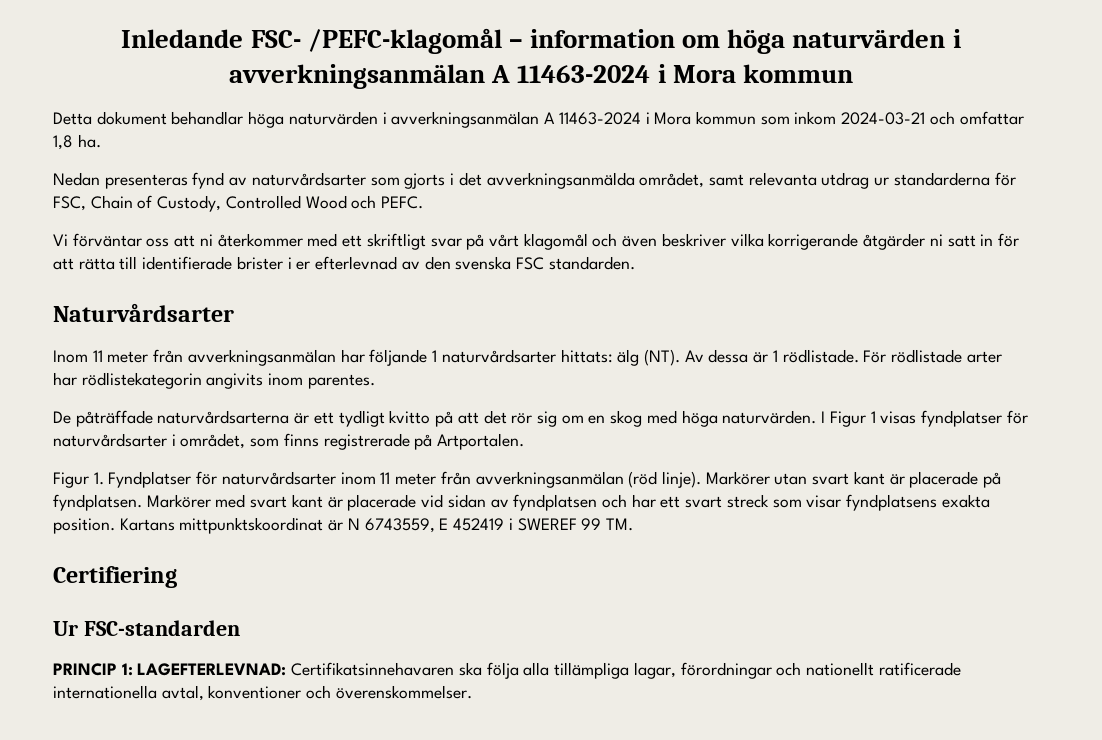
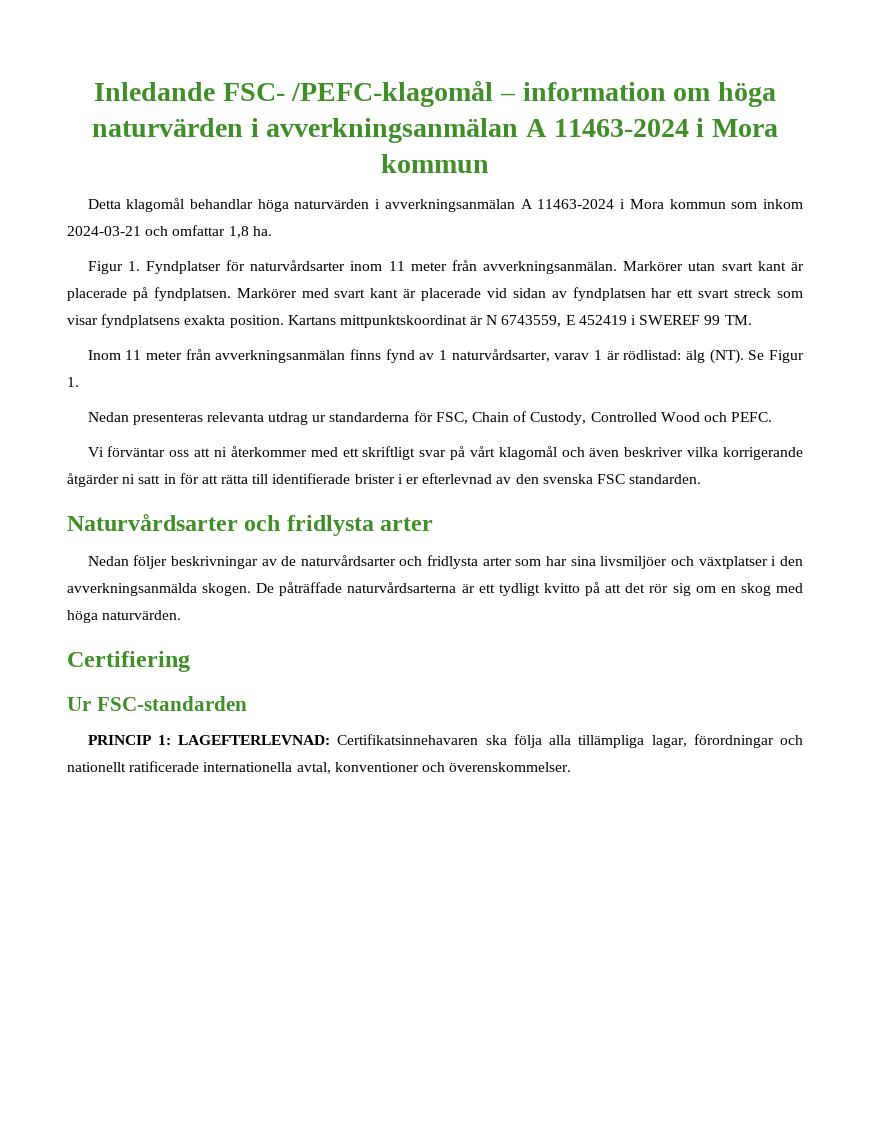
[96,111,167,125] dokument -> [126,198,185,212] klagomål
[53,172,744,189] Nedan presenteras fynd av naturvårdsarter som gjorts i det avverkningsanmälda området, samt -> [87,260,805,274] [67,287,803,301] [67,314,752,328] [87,349,804,364] [67,377,79,387] [87,412,203,425] Figur 1. Fyndplatser för naturvårdsarter inom 11 meter från avverkningsanmälan. Markörer utan svart kant är placerade på fyndplatsen. Markörer med svart kant är placerade vid sidan av fyndplatsen har ett svart streck som visar fyndplatsens exakta position. Kartans mittpunktskoordinat är N 6743559, E 452419 i SWEREF 99 TM. // Inom 11 meter från avverkningsanmälan finns fynd av 1 naturvårdsarter, varav 1 är rödlistad: älg (NT). Se Figur 1. // Nedan presenteras
[53,349,1002,366] [53,372,375,389] // Inom 11 meter från avverkningsanmälan har följande 1 naturvårdsarter hittats: älg (NT). Av dessa är 1 rödlistade. För rödlistade arter har rödlistekategorin angivits inom parentes. // -> [244,515,434,536] [87,555,803,569] [67,583,252,596] och fridlysta arter // Nedan följer beskrivningar av de naturvårdsarter och fridlysta arter som har sina livsmiljöer och växtplatser i den avverkningsanmälda skogen.
[821,410,1028,427] [53,433,525,450] [53,471,1002,488] [53,494,990,511] [53,517,633,534] I Figur 1 visas fyndplatser för naturvårdsarter i området, som finns registrerade på Artportalen. // Figur 1. Fyndplatser för naturvårdsarter inom 11 meter från avverkningsanmälan (röd linje). Markörer utan svart kant är placerade på fyndplatsen. Markörer med svart kant är placerade vid sidan av fyndplatsen och har ett svart streck som visar fyndplatsens exakta position. Kartans mittpunktskoordinat är N 6743559, E 452419 i SWEREF 99 TM. -> (182, 615) none

